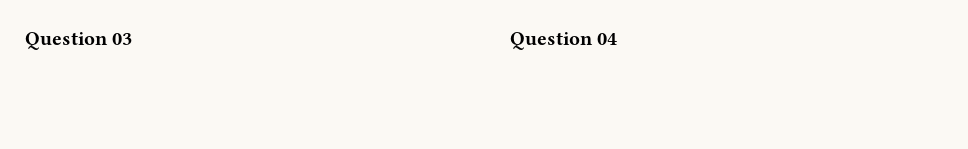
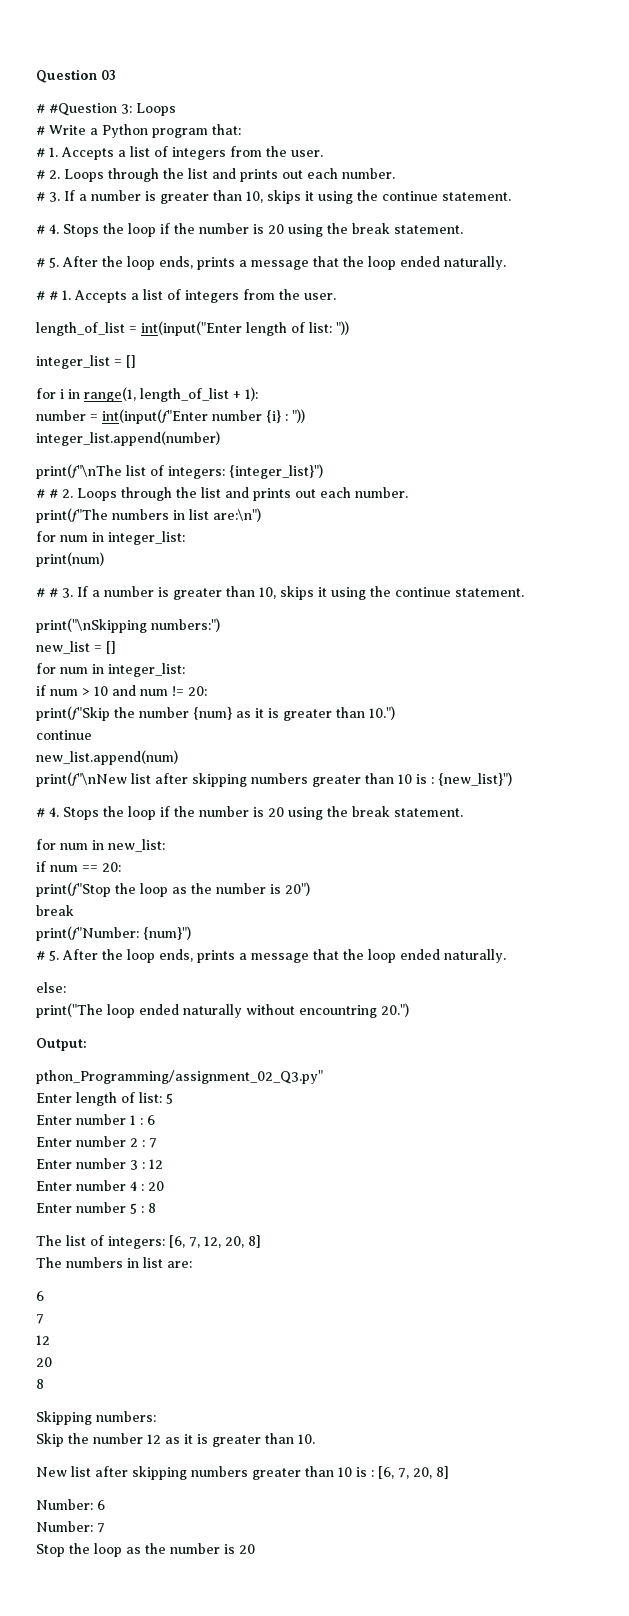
[510,32,618,50] Question 04 -> [36,103,176,116] [36,124,241,138] [36,146,323,160] [36,168,395,182] [36,190,511,204] [36,223,463,237] [36,256,506,270] [36,289,336,303] [36,321,349,336] [36,355,136,369] [36,387,258,402] [36,409,305,424] [36,431,220,446] [36,464,323,479] [36,487,408,501] [36,508,261,523] [36,531,185,545] [36,552,104,567] [36,586,524,600] [36,618,220,633] [36,641,116,654] [36,663,185,677] [36,685,207,696] [36,706,395,721] [36,730,92,740] [36,750,178,765] [36,772,512,787] [36,806,463,820] [36,839,165,852] [36,861,121,872] [36,882,310,897] [36,905,74,916] [36,926,191,941] [36,949,506,963] [36,982,66,993] [36,1003,409,1018] [36,1038,87,1051] [36,1070,323,1084] [36,1092,173,1106] [36,1114,155,1125] [36,1136,157,1148] [36,1158,163,1170] [36,1180,164,1191] [36,1202,156,1214] [36,1235,261,1249] [36,1257,192,1268] [36,1291,44,1301] [36,1314,44,1324] [36,1335,50,1345] [36,1357,52,1367] [36,1379,44,1389] [36,1411,156,1425] [36,1433,315,1447] [36,1466,449,1480] [36,1499,105,1510] [36,1521,105,1533] [36,1543,255,1557] # #Question 3: Loops // # Write a Python program that: // # 1. Accepts a list of integers from the user. // # 2. Loops through the list and prints out each number. // # 3. If a number is greater than 10, skips it using the continue statement. // # 4. Stops the loop if the number is 20 using the break statement. // # 5. After the loop ends, prints a message that the loop ended naturally. // # # 1. Accepts a list of integers from the user. // length_of_list = int(input("Enter length of list: ")) // integer_list = [] // for i in range(1, length_of_list + 1): // number = int(input(f"Enter number {i} : ")) // integer_list.append(number) // print(f"\nThe list of integers: {integer_list}") // # # 2. Loops through the list and prints out each number. // print(f"The numbers in list are:\n") // for num in integer_list: // print(num) // # # 3. If a number is greater than 10, skips it using the continue statement. // print("\nSkipping numbers:") // new_list = [] // for num in integer_list: // if num > 10 and num != 20: // print(f"Skip the number {num} as it is greater than 10.") // continue // new_list.append(num) // print(f"\nNew list after skipping numbers greater than 10 is : {new_list}") // # 4. Stops the loop if the number is 20 using the break statement. // for num in new_list: // if num == 20: // print(f"Stop the loop as the number is 20") // break // print(f"Number: {num}") // # 5. After the loop ends, prints a message that the loop ended naturally. // else: // print("The loop ended naturally without encountring 20.") // Output: // pthon_Programming/assignment_02_Q3.py" // Enter length of list: 5 // Enter number 1 : 6 // Enter number 2 : 7 // Enter number 3 : 12 // Enter number 4 : 20 // Enter number 5 : 8 // The list of integers: [6, 7, 12, 20, 8] // The numbers in list are: // 6 // 7 // 12 // 20 // 8 // Skipping numbers: // Skip the number 12 as it is greater than 10. // New list after skipping numbers greater than 10 is : [6, 7, 20, 8] // Number: 6 // Number: 7 // Stop the loop as the number is 20

